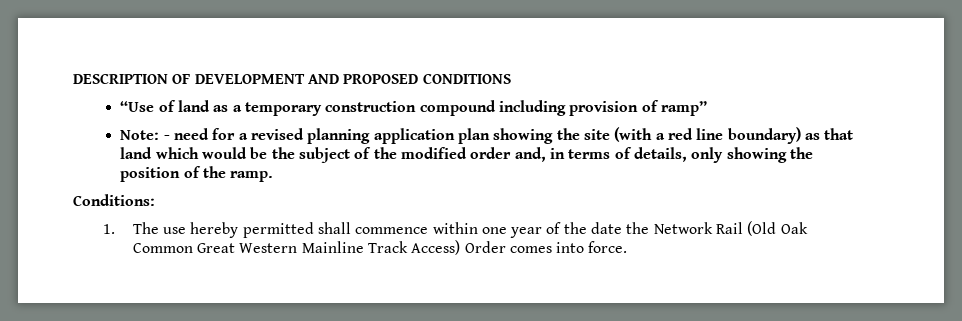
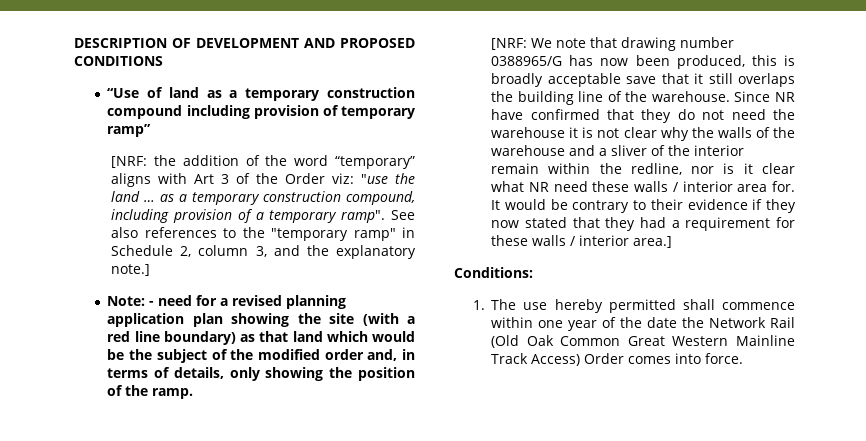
[660,101,707,116] ramp” -> [341,106,415,119] [107,124,152,137] [111,155,416,169] [111,173,415,187] [111,191,415,205] [111,209,415,223] [111,227,415,241] [111,245,416,259] [111,264,151,276] temporary ramp” // [NRF: the addition of the word “temporary” aligns with Art 3 of the Order viz: "use the land … as a temporary construction compound, including provision of a temporary ramp". See also references to the "temporary ramp" in Schedule 2, column 3, and the explanatory note.]
(274, 176) none -> [491,37,735,51] [491,55,795,69] [491,73,795,87] [491,91,795,105] [491,109,795,123] [491,127,795,141] [491,145,745,156] [491,163,795,175] [491,181,795,192] [491,199,796,213] [491,217,795,231] [491,235,673,248] // [NRF: We note that drawing number 0388965/G has now been produced, this is broadly acceptable save that it still overlaps the building line of the warehouse. Since NR have confirmed that they do not need the warehouse it is not clear why the walls of the warehouse and a sliver of the interior remain within the redline, nor is it clear what NR need these walls / interior area for. It would be contrary to their evidence if they now stated that they had a requirement for these walls / interior area.]

